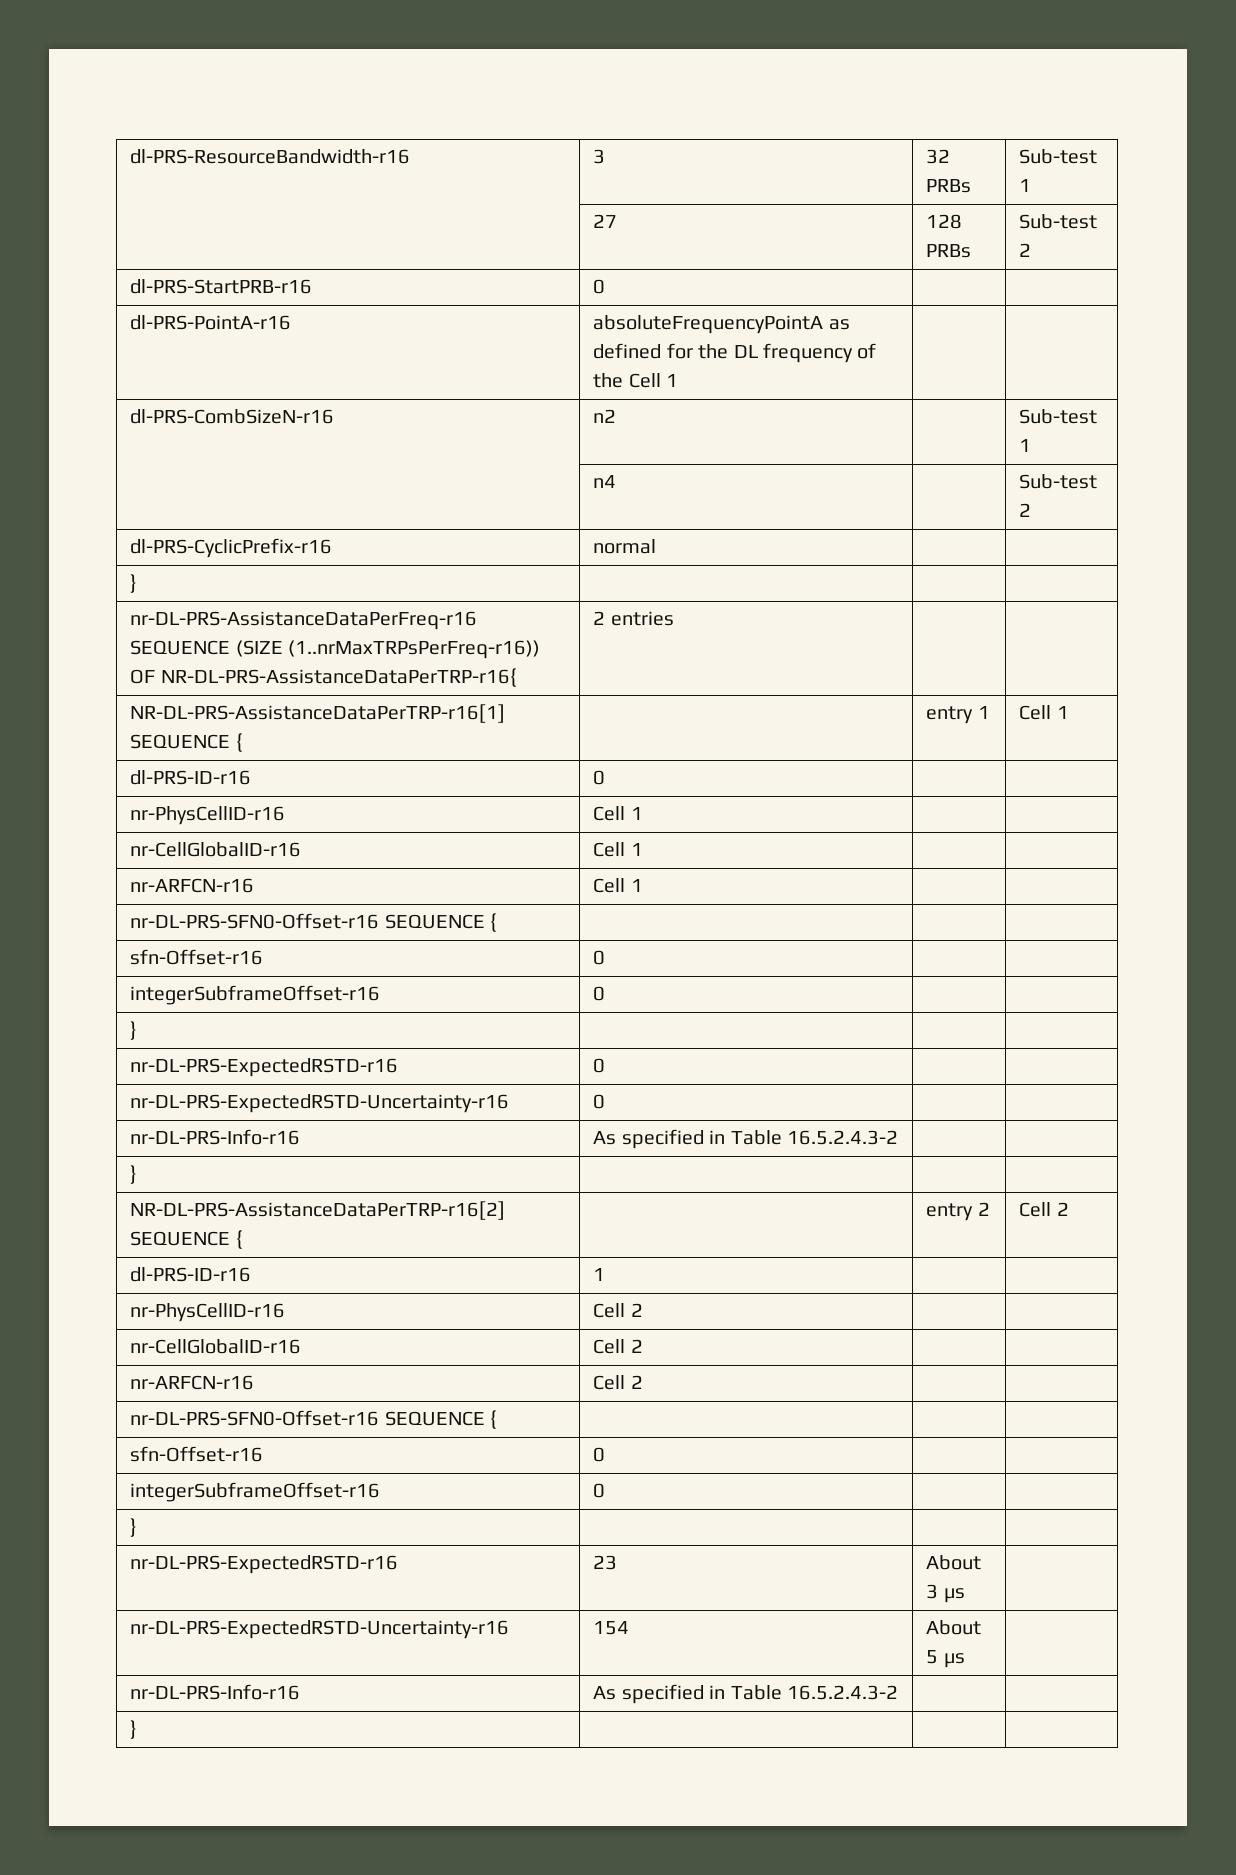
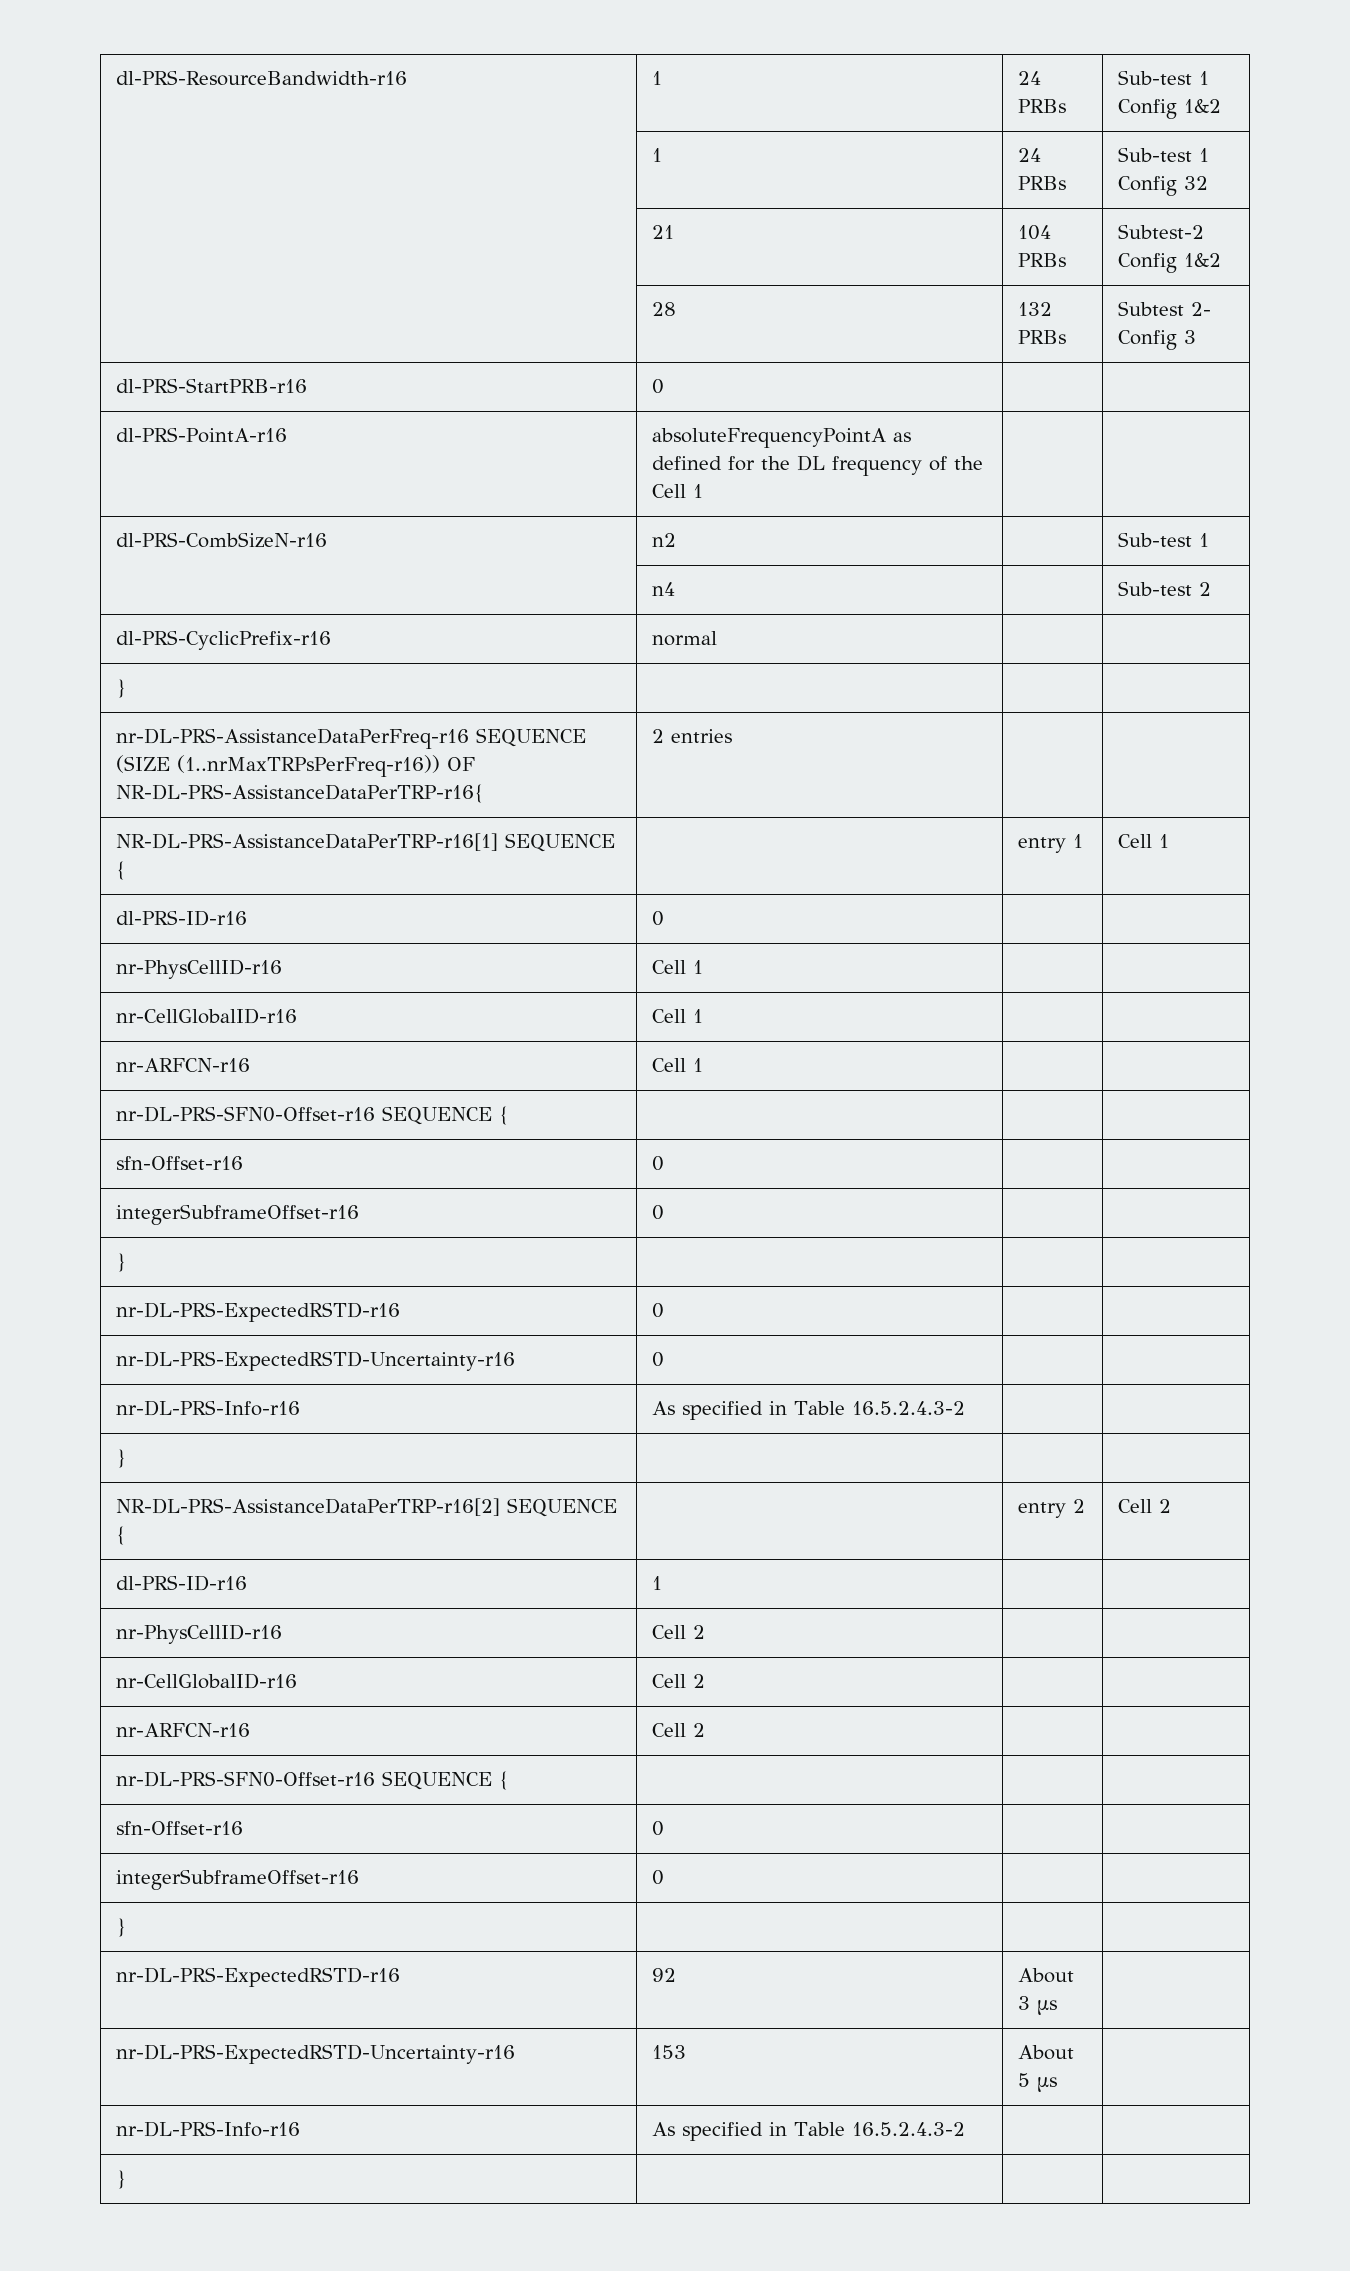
[593,149,606,164] [926,149,951,164] [926,179,972,193] [1019,149,1098,164] [1019,179,1032,192] [593,214,618,228] [926,214,963,229] [926,244,972,258] [1019,214,1098,229] [1019,243,1032,257] 3 | 32 PRBs | Sub-test 1 // | 27 | 128 PRBs | Sub-test 2 -> [652,71,663,85] [1018,71,1042,85] [1018,99,1067,113] [1118,70,1210,85] [1118,98,1222,119] [652,148,663,162] [1018,148,1042,162] [1018,176,1067,190] [1118,147,1210,162] [1118,176,1209,196] [652,225,675,239] [1018,225,1052,240] [1018,253,1067,267] [1118,224,1205,239] [1118,252,1222,273] [652,302,677,316] [1018,302,1053,316] [1018,330,1067,344] [1118,301,1212,316] [1118,330,1197,350] 1 | 24 PRBs | Sub-test 1 Config 1&2 // | 1 | 24 PRBs | Sub-test 1 Config 32 // | 21 | 104 PRBs | Subtest-2 Config 1&2 // | 28 | 132 PRBs | Subtest 2- Config 3
[593,1555,618,1570] 23 -> [652,1968,677,1982] 92
[593,1621,630,1635] 154 -> [652,2045,687,2059] 153

